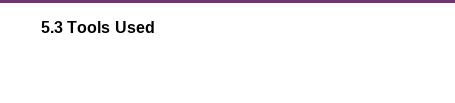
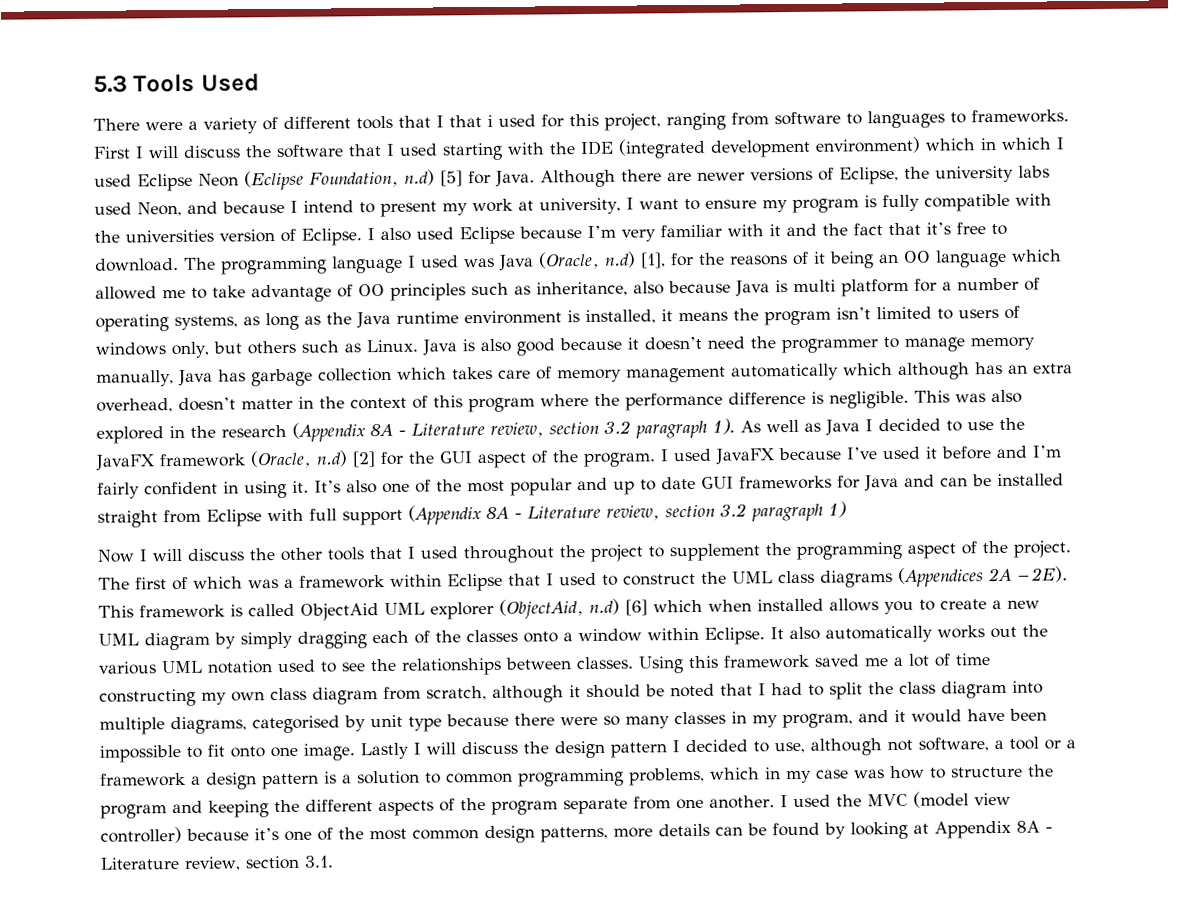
(155, 27) none -> [93,109,1069,134] [93,136,1064,161] [94,165,1050,192] [94,193,1052,218] [94,222,1007,246] [95,249,1062,275] [95,277,1040,303] [95,305,1020,332] [95,336,1035,359] [96,361,1073,387] [96,389,1022,413] [96,417,1025,444] [95,445,1062,471] [97,473,1064,499] [97,501,847,528] [97,540,1071,564] [98,566,1068,592] [98,598,1040,621] [98,624,1048,651] [98,653,991,676] [99,680,1043,707] [99,708,1047,735] [99,736,1076,763] [100,764,1054,790] [100,791,1011,819] [100,820,1053,844] [100,855,333,871] // There were a variety of different tools that I that i used for this project, ranging from software to languages to frameworks. First I will discuss the software that I used starting with the IDE (integrated development environment) which in which I used Eclipse Neon (Eclipse Foundation, n.d) [5] for Java. Although there are newer versions of Eclipse, the university labs used Neon, and because I intend to present my work at university, I want to ensure my program is fully compatible with the universities version of Eclipse. I also used Eclipse because I’m very familiar with it and the fact that it’s free to download. The programming language I used was Java (Oracle, n.d) [1], for the reasons of it being an OO language which allowed me to take advantage of OO principles such as inheritance, also because Java is multi platform for a number of operating systems, as long as the Java runtime environment is installed, it means the program isn’t limited to users of windows only, but others such as Linux. Java is also good because it doesn’t need the programmer to manage memory manually, Java has garbage collection which takes care of memory management automatically which although has an extra overhead, doesn’t matter in the context of this program where the performance difference is negligible. This was also explored in the research (Appendix 8A - Literature review, section 3.2 paragraph 1). As well as Java I decided to use the JavaFX framework (Oracle, n.d) [2] for the GUI aspect of the program. I used JavaFX because I’ve used it before and I’m fairly confident in using it. It’s also one of the most popular and up to date GUI frameworks for Java and can be installed straight from Eclipse with full support (Appendix 8A - Literature review, section 3.2 paragraph 1) // Now I will discuss the other tools that I used throughout the project to supplement the programming aspect of the project. The first of which was a framework within Eclipse that I used to construct the UML class diagrams (Appendices 2A – 2E). This framework is called ObjectAid UML explorer (ObjectAid, n.d) [6] which when installed allows you to create a new UML diagram by simply dragging each of the classes onto a window within Eclipse. It also automatically works out the various UML notation used to see the relationships between classes. Using this framework saved me a lot of time constructing my own class diagram from scratch, although it should be noted that I had to split the class diagram into multiple diagrams, categorised by unit type because there were so many classes in my program, and it would have been impossible to fit onto one image. Lastly I will discuss the design pattern I decided to use, although not software, a tool or a framework a design pattern is a solution to common programming problems, which in my case was how to structure the program and keeping the different aspects of the program separate from one another. I used the MVC (model view controller) because it’s one of the most common design patterns, more details can be found by looking at Appendix 8A - Literature review, section 3.1.

